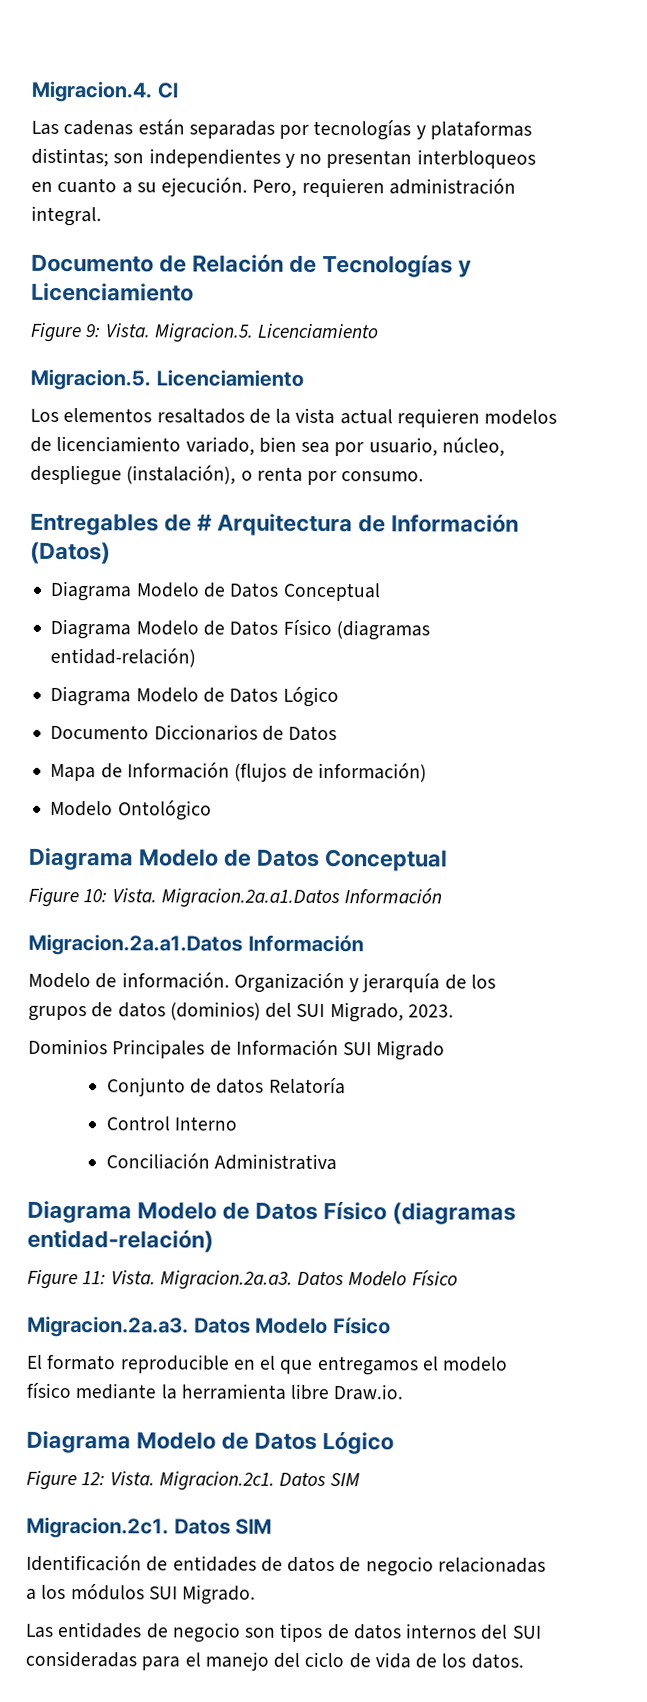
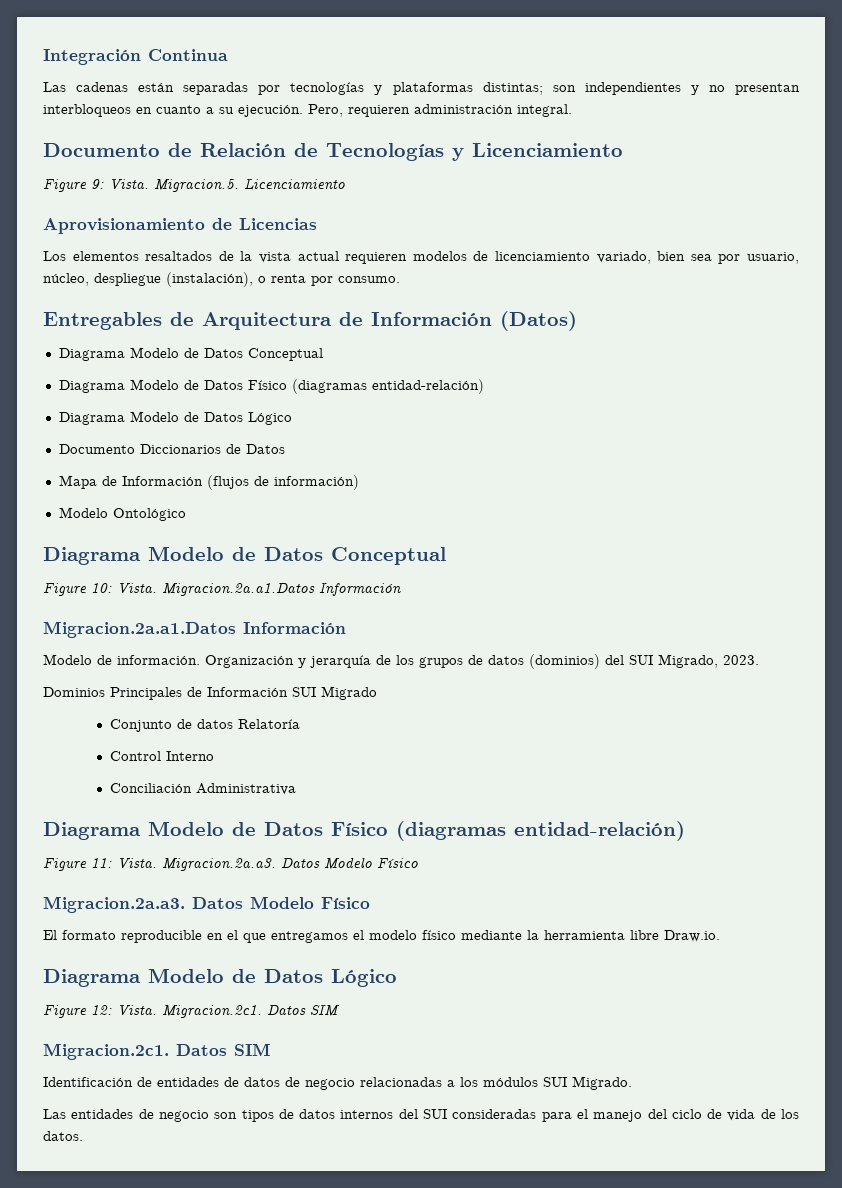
[31,80,178,103] Migracion.4. CI -> [43,49,228,65] Integración Continua
[30,368,304,391] Migracion.5. Licenciamiento -> [43,218,317,234] Aprovisionamiento de Licencias
[197,514,213,531] # -> (194, 319) none

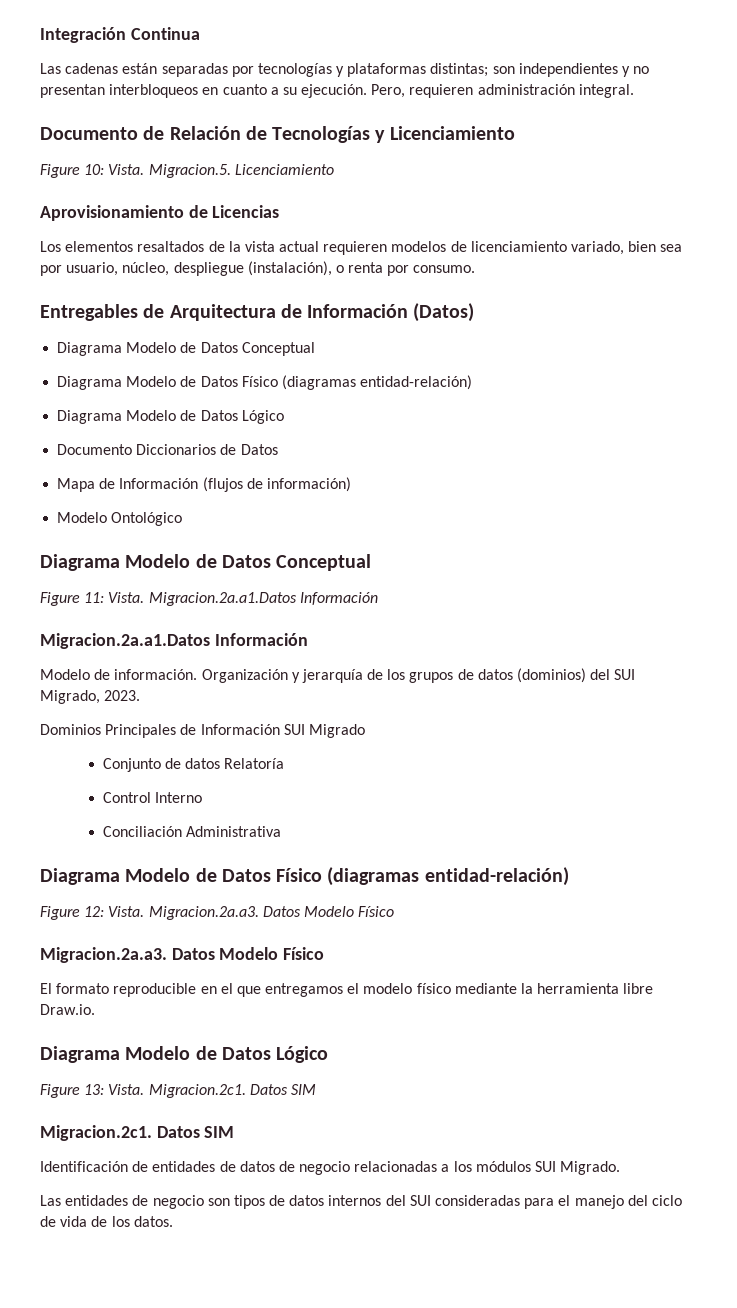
[91,179,104,189] 9: -> [84,164,105,175] 10:
[91,583,112,593] 10: -> [84,592,105,603] 11:
[91,858,112,868] 11: -> [84,906,105,917] 12:
[91,1005,112,1015] 12: -> [84,1084,105,1095] 13:

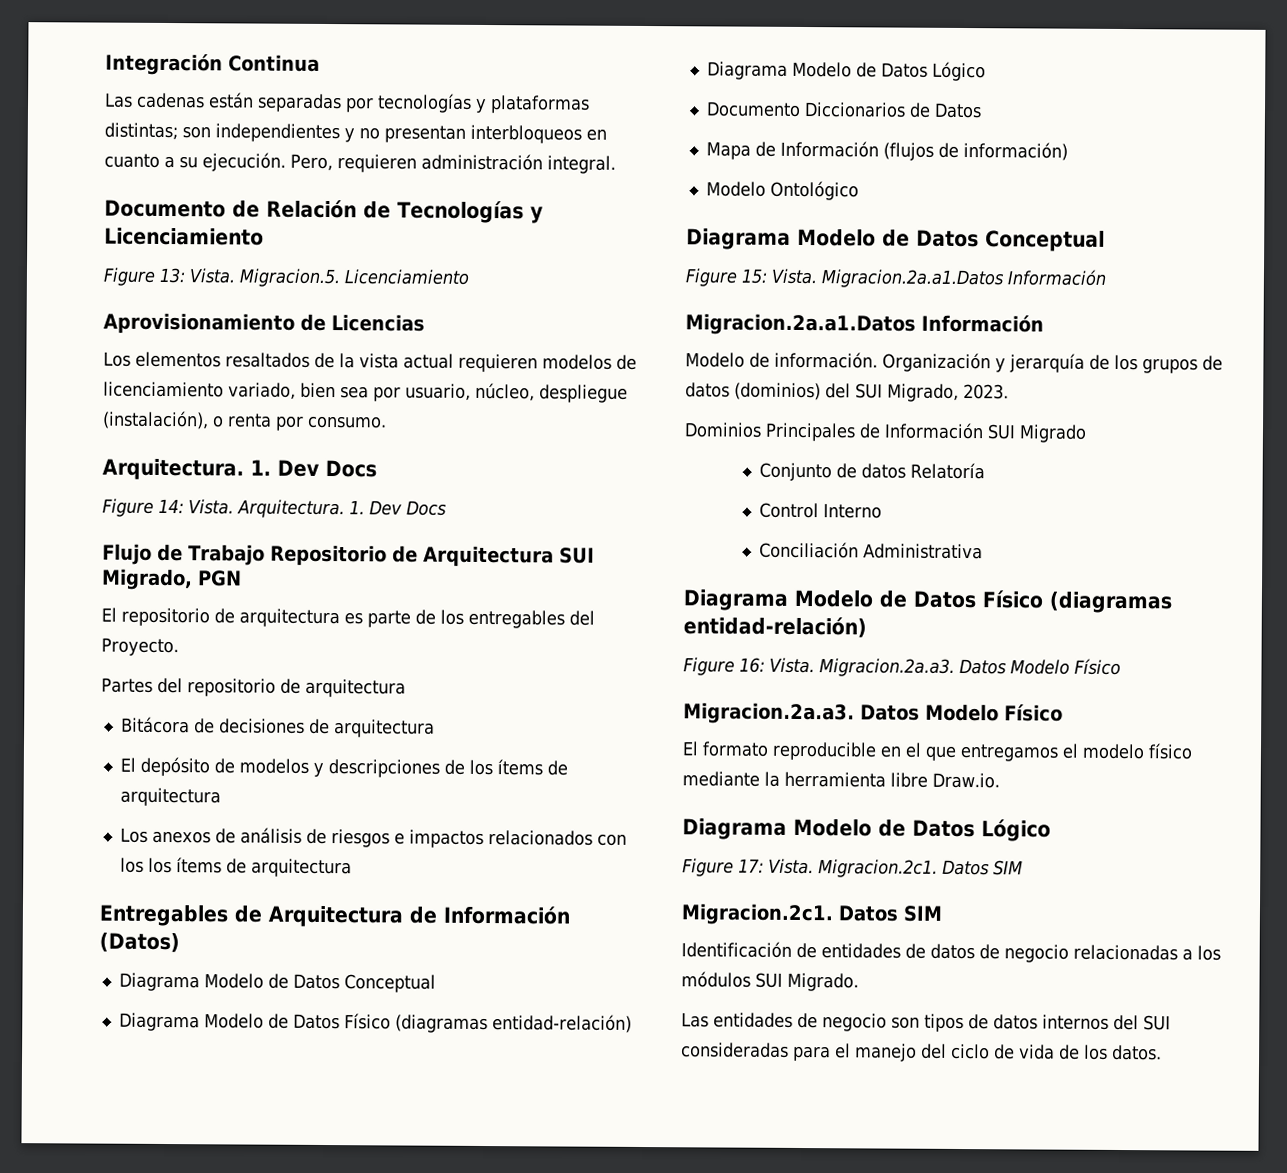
[84,164,105,175] 10: -> [159,267,185,284] 13:
(476, 269) none -> [102,458,377,481] [102,498,447,519] [102,543,595,568] [101,568,242,591] [101,607,595,629] [101,637,179,657] [101,677,406,698] [120,716,435,738] [119,756,568,778] [119,787,221,807] [119,827,627,848] [119,857,352,878] // Arquitectura. 1. Dev Docs // Figure 14: Vista. Arquitectura. 1. Dev Docs // Flujo de Trabajo Repositorio de Arquitectura SUI Migrado, PGN // El repositorio de arquitectura es parte de los entregables del Proyecto. // Partes del repositorio de arquitectura // Bitácora de decisiones de arquitectura // El depósito de modelos y descripciones de los ítems de arquitectura // Los anexos de análisis de riesgos e impactos relacionados con los los ítems de arquitectura
[84,592,105,603] 11: -> [741,268,767,284] 15:
[84,906,105,917] 12: -> [739,657,765,673] 16:
[84,1084,105,1095] 13: -> [738,858,764,873] 17:

